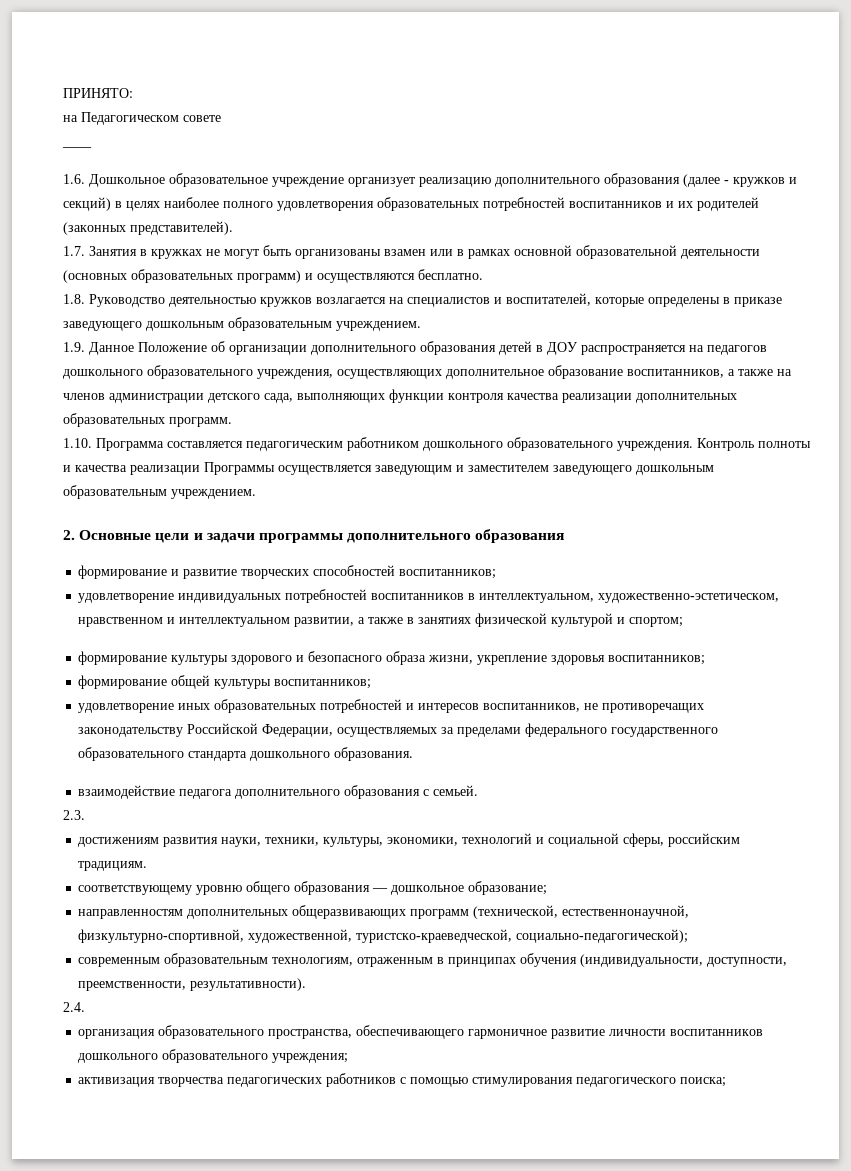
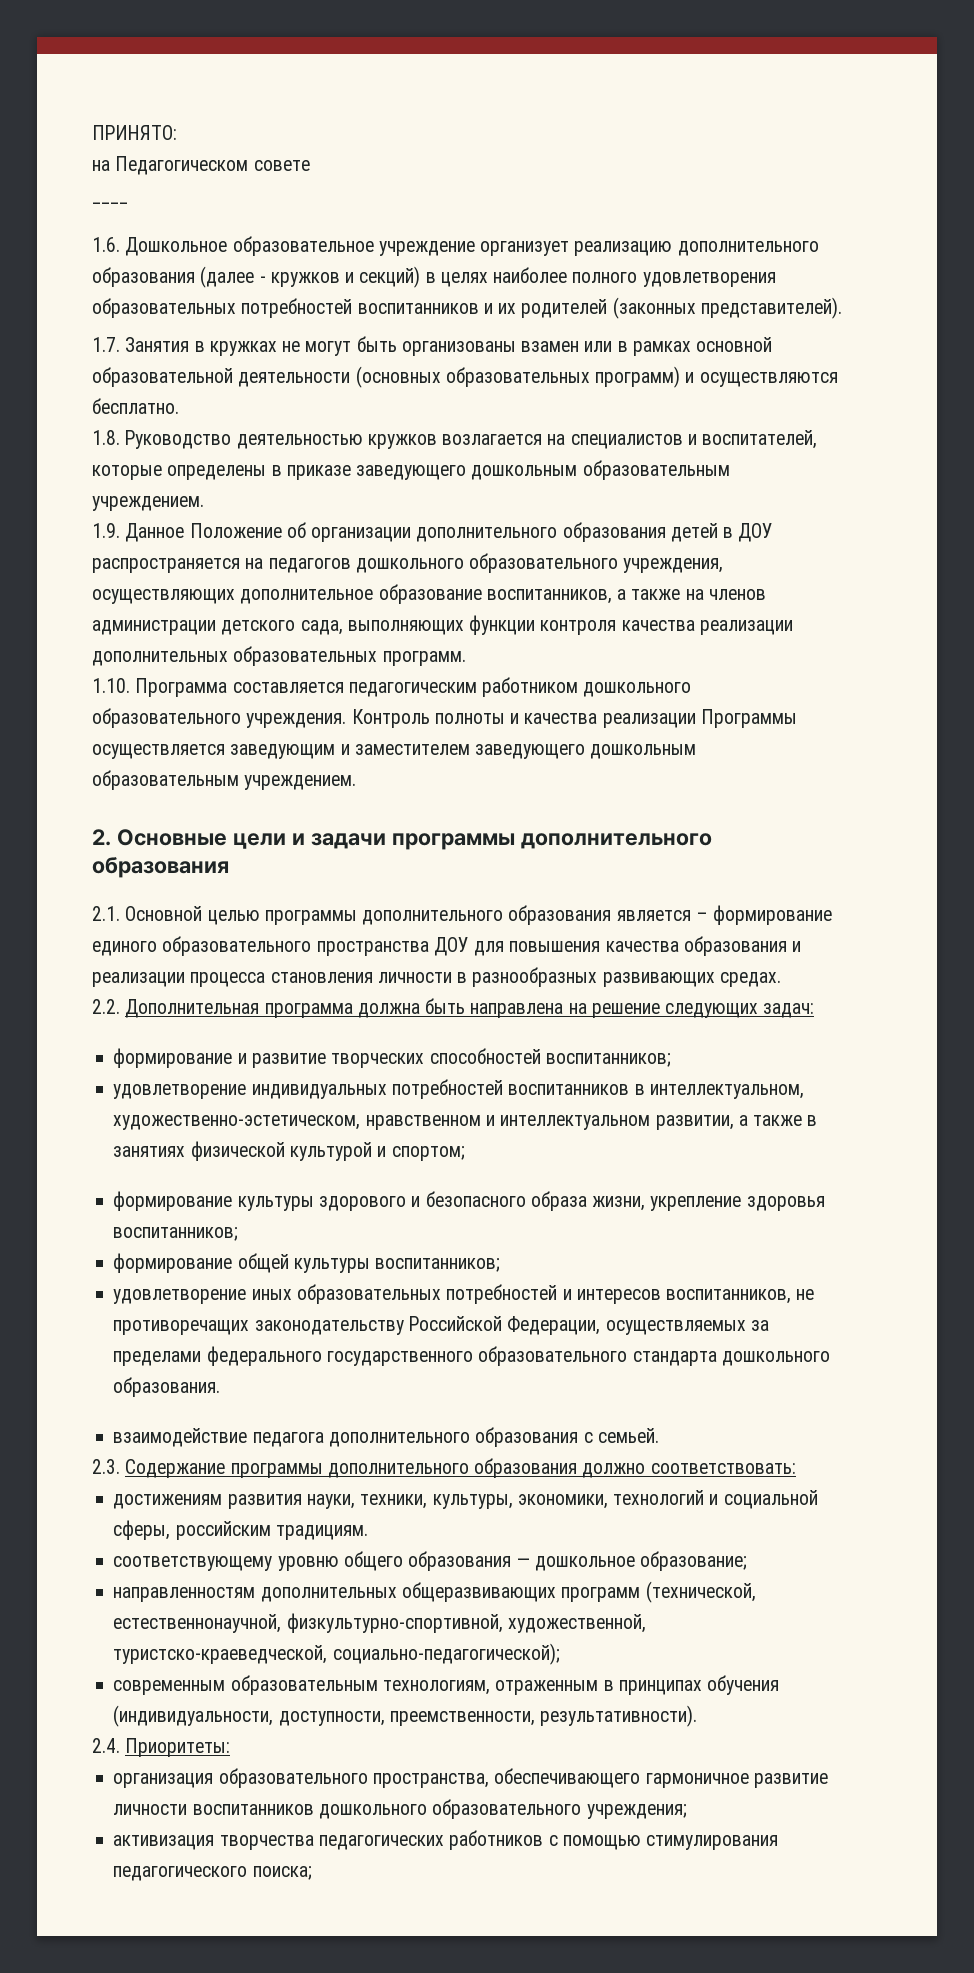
(565, 536) none -> [92,905,833,925] [92,936,802,956] [92,967,781,987] [92,998,815,1018] // 2.1. Основной целью программы дополнительного образования является – формирование единого образовательного пространства ДОУ для повышения качества образования и реализации процесса становления личности в разнообразных развивающих средах. // 2.2. Дополнительная программа должна быть направлена на решение следующих задач:
(85, 815) none -> [125,1458,796,1478] Содержание программы дополнительного образования должно соответствовать:
(85, 1007) none -> [125,1738,231,1757] Приоритеты:

